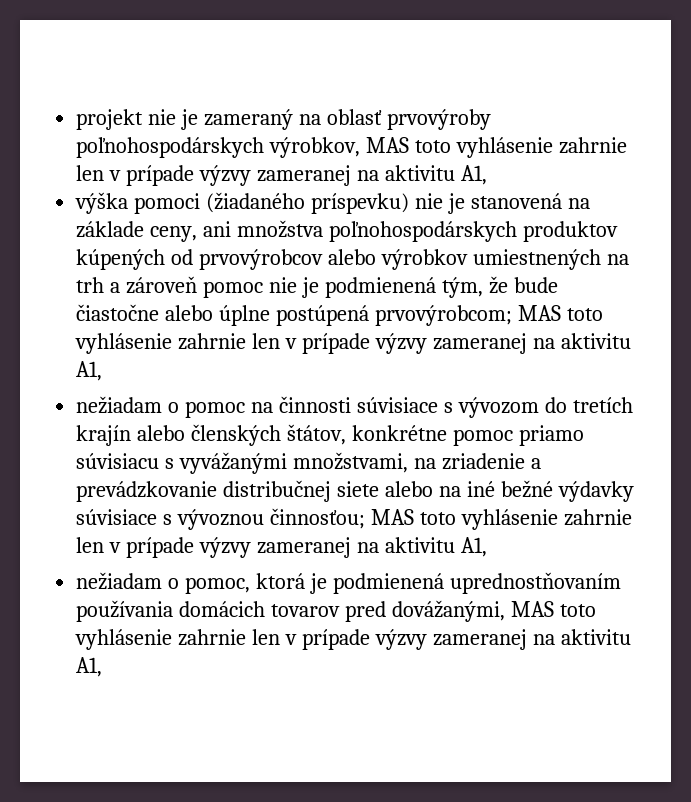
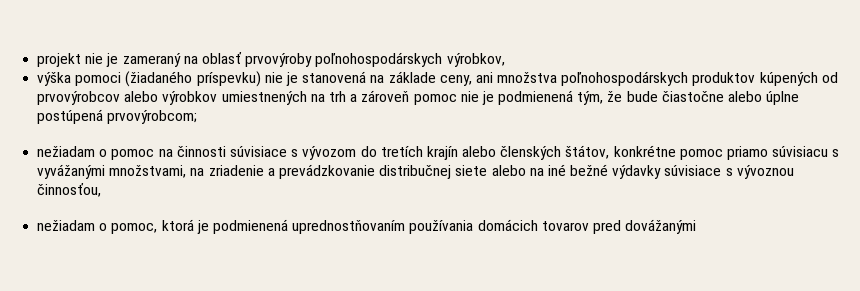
[366,137,627,158] [76,165,487,186] MAS toto vyhlásenie zahrnie len v prípade výzvy zameranej na aktivitu A1, -> (505, 60) none
[517,305,603,321] [75,333,631,354] [76,361,103,381] MAS toto vyhlásenie zahrnie len v prípade výzvy zameranej na aktivitu A1, -> (198, 117) none
[270,508,632,530] [76,537,487,558] činnosťou; MAS toto vyhlásenie zahrnie len v prípade výzvy zameranej na aktivitu A1, -> [37,183,102,197] činnosťou,
[391,600,596,622] [75,629,631,650] [76,657,103,677] dovážanými, MAS toto vyhlásenie zahrnie len v prípade výzvy zameranej na aktivitu A1, -> [625,219,697,234] dovážanými

